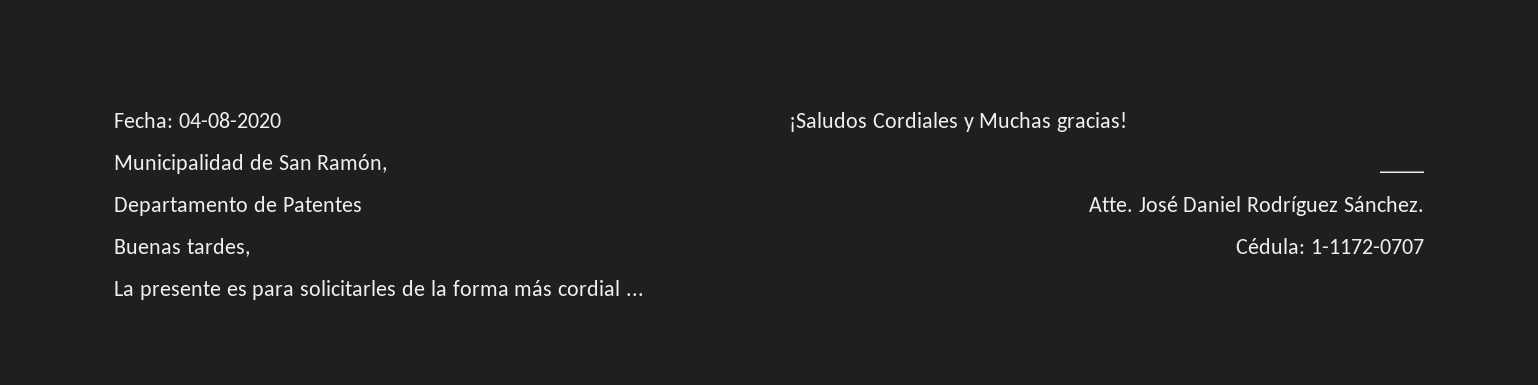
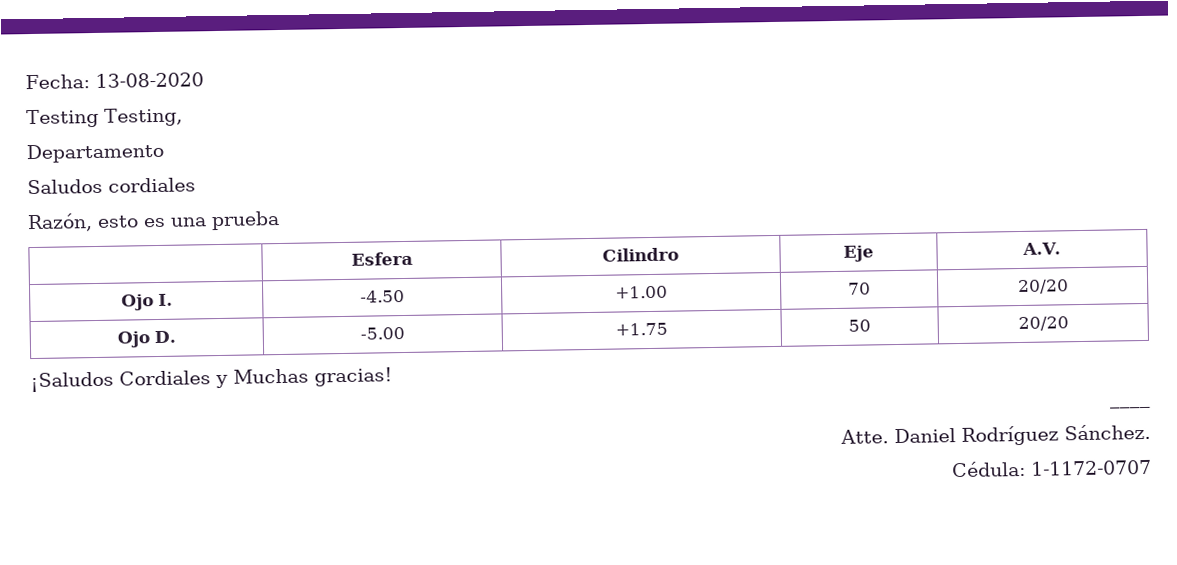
[178,112,281,128] [114,154,388,174] [114,196,362,216] [114,238,250,257] [114,280,645,300] 04-08-2020 // Municipalidad de San Ramón, // Departamento de Patentes // Buenas tardes, // La presente es para solicitarles de la forma más cordial ... -> [94,72,204,88] [26,107,183,129] [26,142,164,164] [27,177,196,195] [27,211,280,233] [350,251,413,266] [602,247,679,262] [843,245,874,262] [1021,242,1062,255] [120,293,173,311] [360,289,405,303] [615,285,668,299] [848,282,871,295] [1017,279,1069,295] [117,330,176,348] [360,326,405,340] [615,322,668,336] [848,319,871,332] [1017,316,1069,332] 13-08-2020 // Testing Testing, // Departamento // Saludos cordiales // Razón, esto es una prueba // | Esfera | Cilindro | Eje | A.V. // Ojo I. | -4.50 | +1.00 | 70 | 20/20 // Ojo D. | -5.00 | +1.75 | 50 | 20/20
[1138,196,1178,212] José -> (889, 436) none

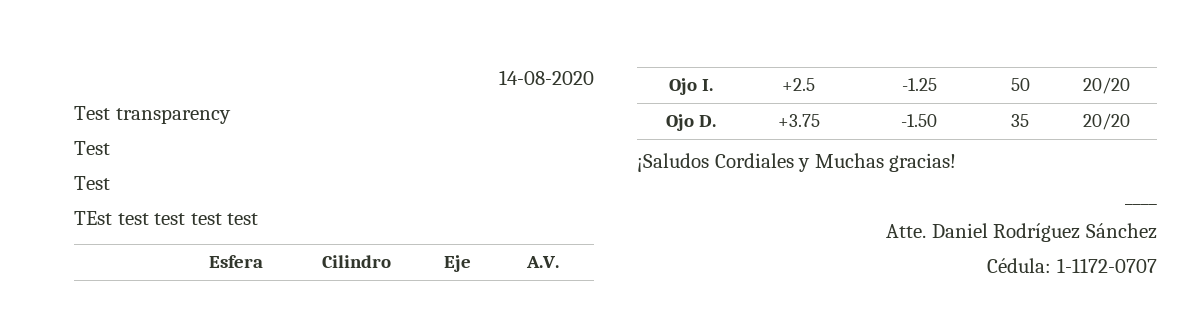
[25,72,204,90] [26,107,183,129] [26,142,164,164] [27,177,196,195] [27,211,280,233] Fecha: 13-08-2020 // Testing Testing, // Departamento // Saludos cordiales // Razón, esto es una prueba -> [499,70,594,85] [74,106,231,124] [74,141,110,155] [74,176,110,190] [74,211,259,225] 14-08-2020 // Test transparency // Test // Test // TEst test test test test
[360,289,405,303] [615,285,668,299] [848,282,871,295] -4.50 | +1.00 | 70 -> [782,78,815,91] [901,78,937,91] [1010,78,1030,91] +2.5 | -1.25 | 50
[360,326,405,340] [615,322,668,336] [848,319,871,332] -5.00 | +1.75 | 50 -> [777,114,820,127] [901,114,937,127] [1011,114,1029,127] +3.75 | -1.50 | 35
[1064,423,1151,441] Sánchez. -> [1086,223,1157,239] Sánchez

